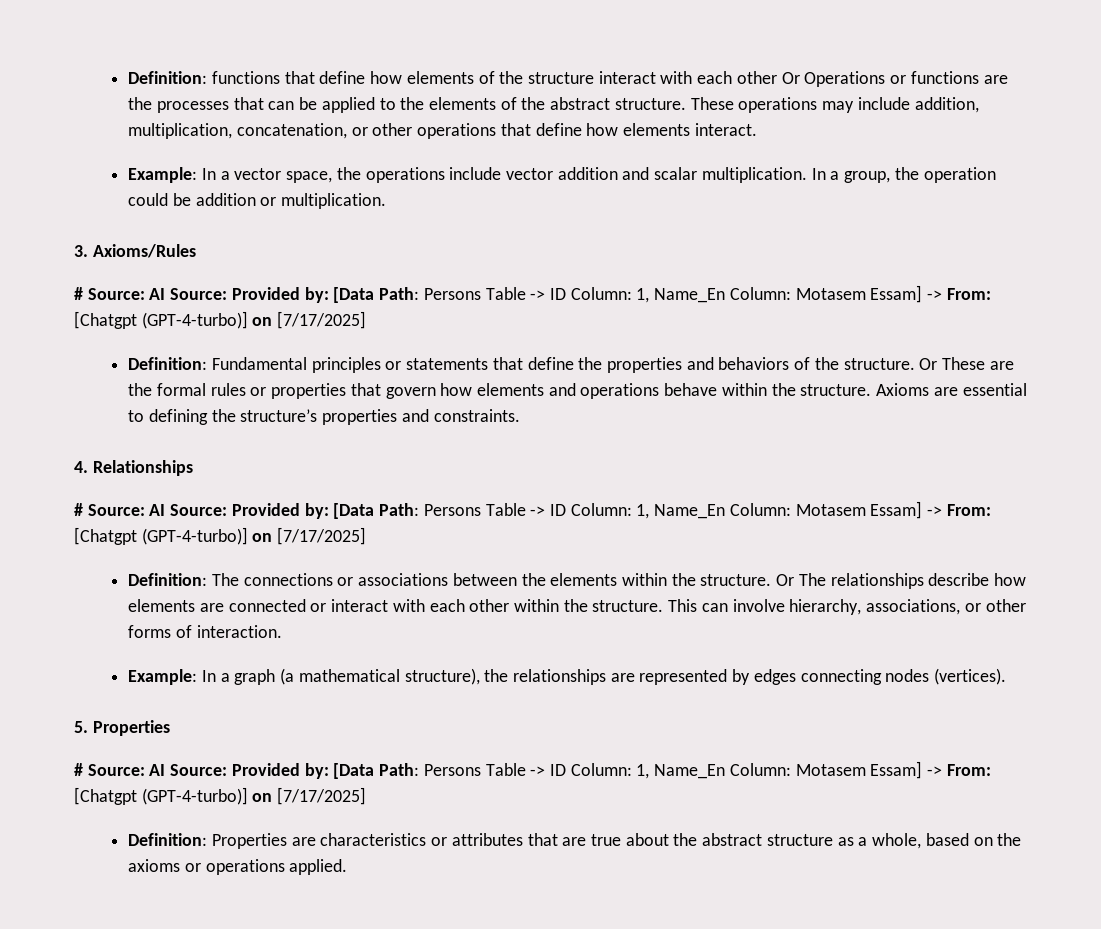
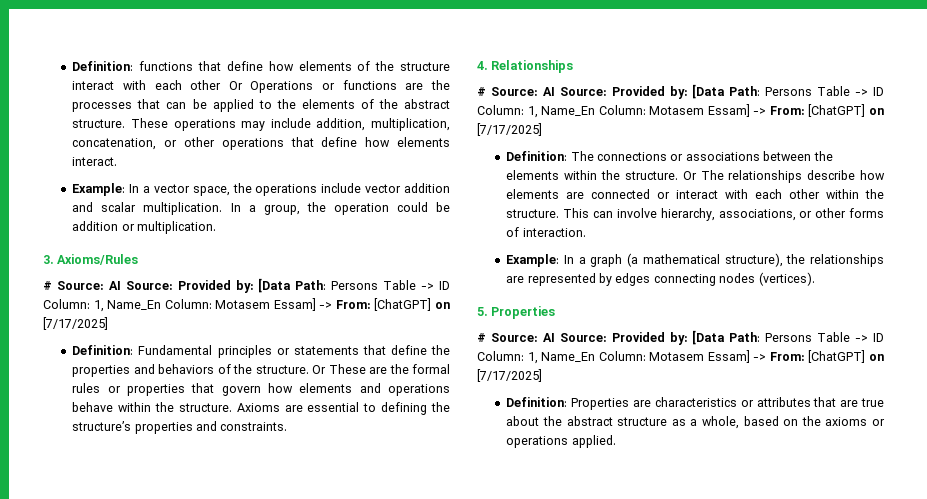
[74,311,248,329] [Chatgpt (GPT-4-turbo)] -> [374,298,432,311] [ChatGPT]
[74,527,248,545] [Chatgpt (GPT-4-turbo)] -> [808,104,866,117] [ChatGPT]
[74,787,248,805] [Chatgpt (GPT-4-turbo)] -> [808,350,866,363] [ChatGPT]

